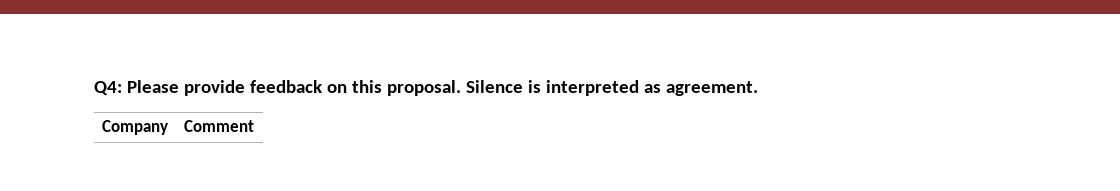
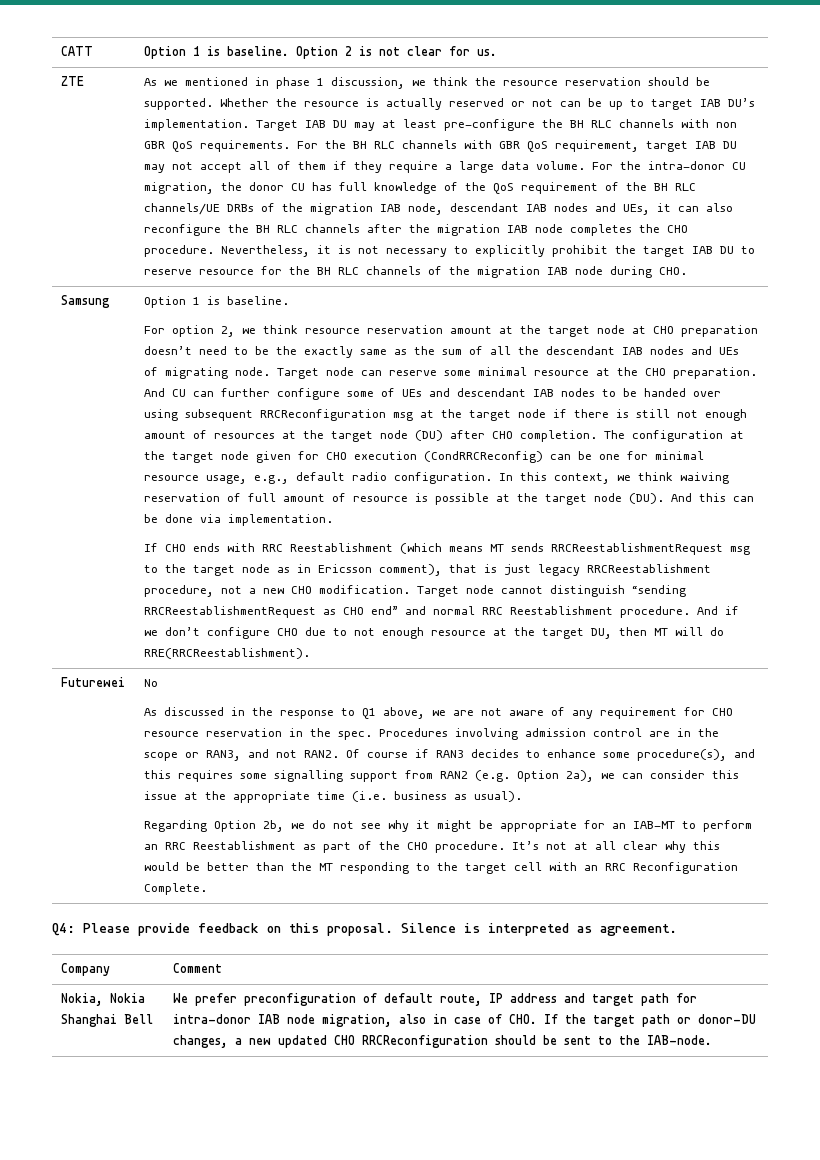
(94, 88) none -> [61,46,94,56] [144,46,498,59] [61,76,85,86] [144,77,711,89] [144,98,756,110] [144,119,738,131] [144,140,738,152] [144,161,747,173] [144,182,697,194] [144,203,734,215] [144,224,689,236] [144,245,756,257] [144,266,688,278] [61,295,111,308] [144,296,290,308] [144,325,759,337] [144,346,740,358] [144,367,758,379] [144,388,722,400] [144,409,748,421] [144,430,745,442] [144,451,705,463] [144,472,730,484] [144,493,755,505] [144,514,334,526] [144,543,751,555] [144,564,712,576] [144,585,687,597] [144,606,740,618] [144,627,725,639] [144,648,311,659] [61,677,126,687] [144,679,159,687] [144,707,734,719] [144,728,720,740] [144,749,756,761] [144,770,740,782] [144,791,523,803] [144,820,753,832] [144,841,721,853] [144,862,739,874] [144,883,208,895] CATT | Option 1 is baseline. Option 2 is not clear for us. // ZTE | As we mentioned in phase 1 discussion, we think the resource reservation should be supported. Whether the resource is actually reserved or not can be up to target IAB DU’s implementation. Target IAB DU may at least pre-configure the BH RLC channels with non GBR QoS requirements. For the BH RLC channels with GBR QoS requirement, target IAB DU may not accept all of them if they require a large data volume. For the intra-donor CU migration, the donor CU has full knowledge of the QoS requirement of the BH RLC channels/UE DRBs of the migration IAB node, descendant IAB nodes and UEs, it can also reconfigure the BH RLC channels after the migration IAB node completes the CHO procedure. Nevertheless, it is not necessary to explicitly prohibit the target IAB DU to reserve resource for the BH RLC channels of the migration IAB node during CHO. // Samsung | Option 1 is baseline. // For option 2, we think resource reservation amount at the target node at CHO preparation doesn’t need to be the exactly same as the sum of all the descendant IAB nodes and UEs of migrating node. Target node can reserve some minimal resource at the CHO preparation. And CU can further configure some of UEs and descendant IAB nodes to be handed over using subsequent RRCReconfiguration msg at the target node if there is still not enough amount of resources at the target node (DU) after CHO completion. The configuration at the target node given for CHO execution (CondRRCReconfig) can be one for minimal resource usage, e.g., default radio configuration. In this context, we think waiving reservation of full amount of resource is possible at the target node (DU). And this can be done via implementation. // If CHO ends with RRC Reestablishment (which means MT sends RRCReestablishmentRequest msg to the target node as in Ericsson comment), that is just legacy RRCReestablishment procedure, not a new CHO modification. Target node cannot distinguish “sending RRCReestablishmentRequest as CHO end” and normal RRC Reestablishment procedure. And if we don’t configure CHO due to not enough resource at the target DU, then MT will do RRE(RRCReestablishment). // Futurewei | No // As discussed in the response to Q1 above, we are not aware of any requirement for CHO resource reservation in the spec. Procedures involving admission control are in the scope or RAN3, and not RAN2. Of course if RAN3 decides to enhance some procedure(s), and this requires some signalling support from RAN2 (e.g. Option 2a), we can consider this issue at the appropriate time (i.e. business as usual). // Regarding Option 2b, we do not see why it might be appropriate for an IAB-MT to perform an RRC Reestablishment as part of the CHO procedure. It’s not at all clear why this would be better than the MT responding to the target cell with an RRC Reconfiguration Complete. //
(254, 126) none -> [61,993,146,1006] [61,1014,154,1027] [173,993,698,1006] [173,1014,757,1027] [173,1035,713,1048] // Nokia, Nokia Shanghai Bell | We prefer preconfiguration of default route, IP address and target path for intra-donor IAB node migration, also in case of CHO. If the target path or donor-DU changes, a new updated CHO RRCReconfiguration should be sent to the IAB-node.

